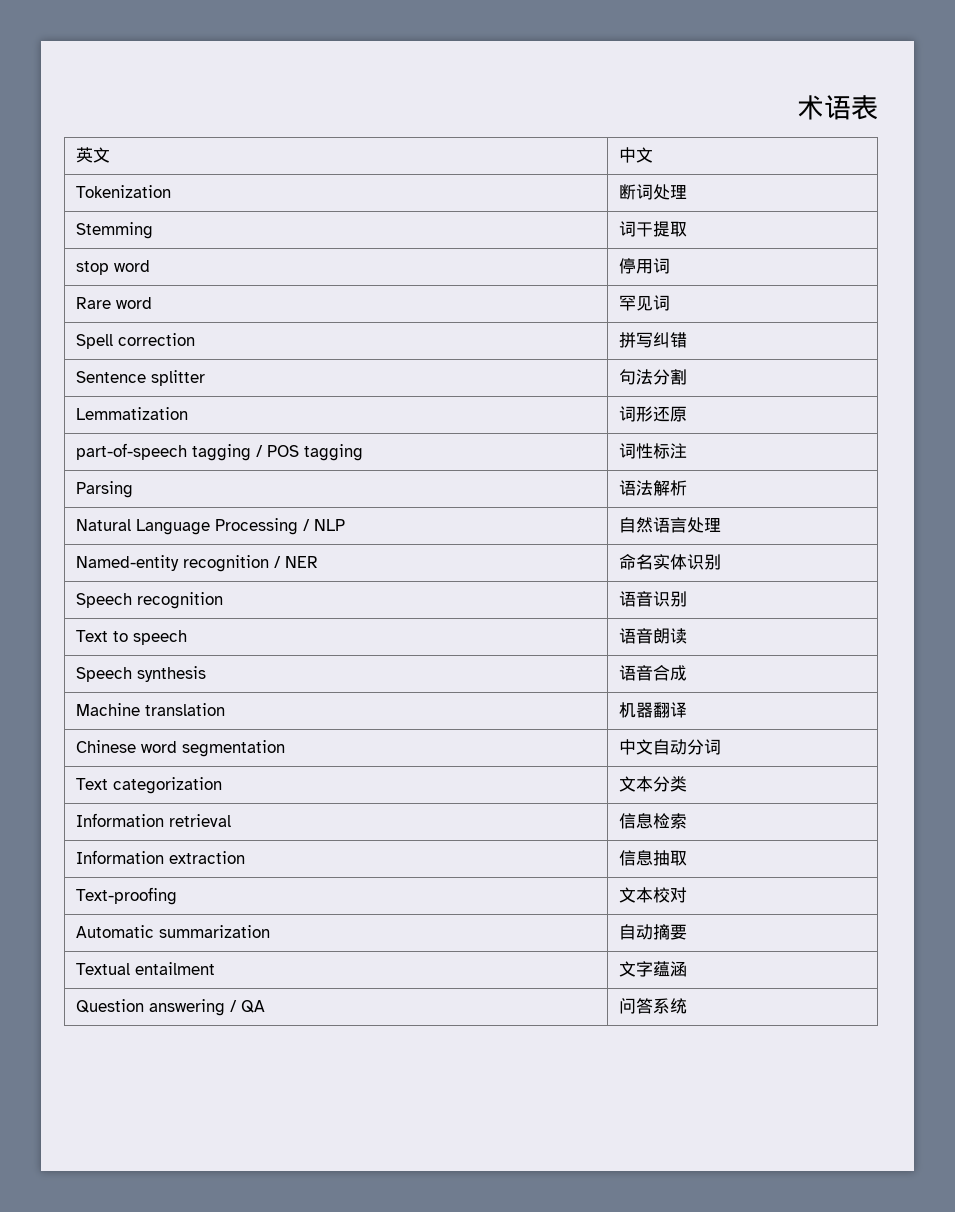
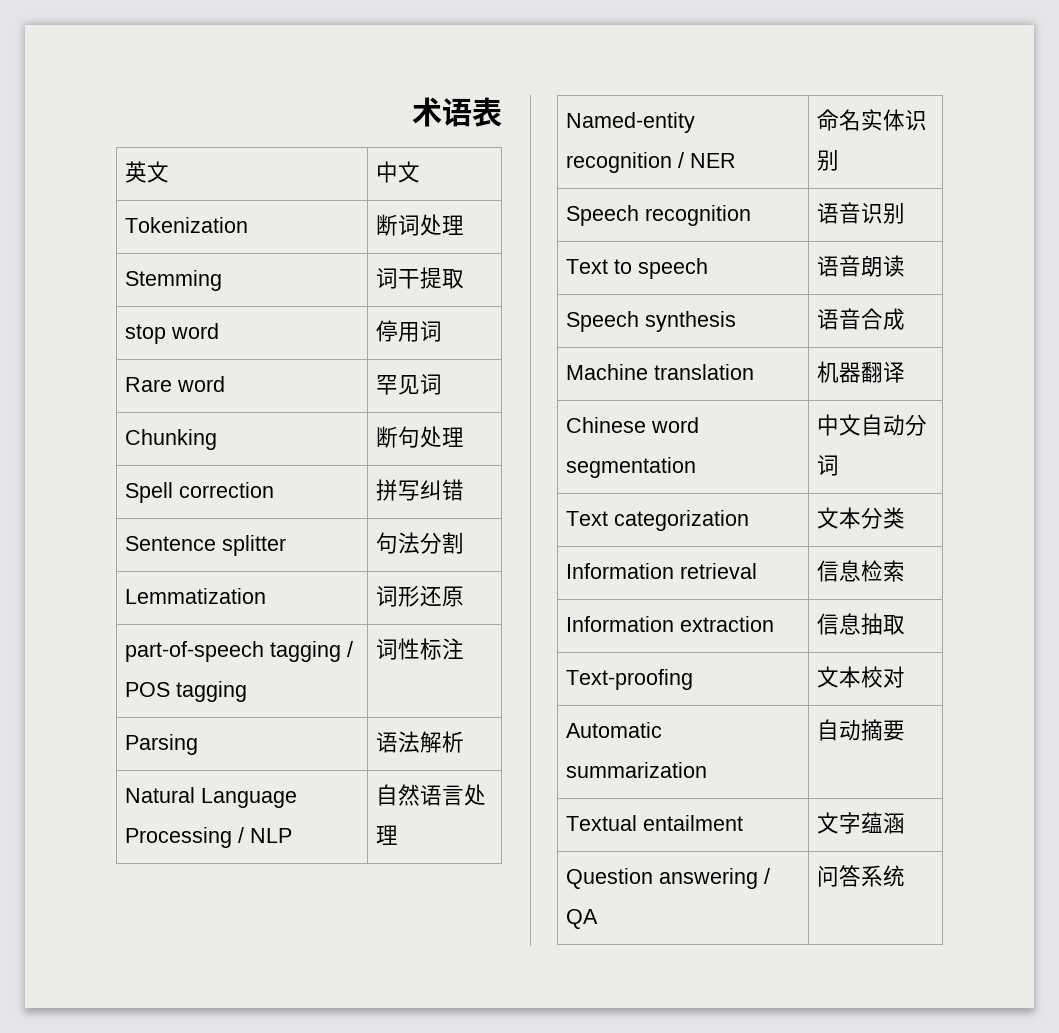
(671, 303) none -> [125,429,218,450] [376,426,465,448] // Chunking | 断句处理

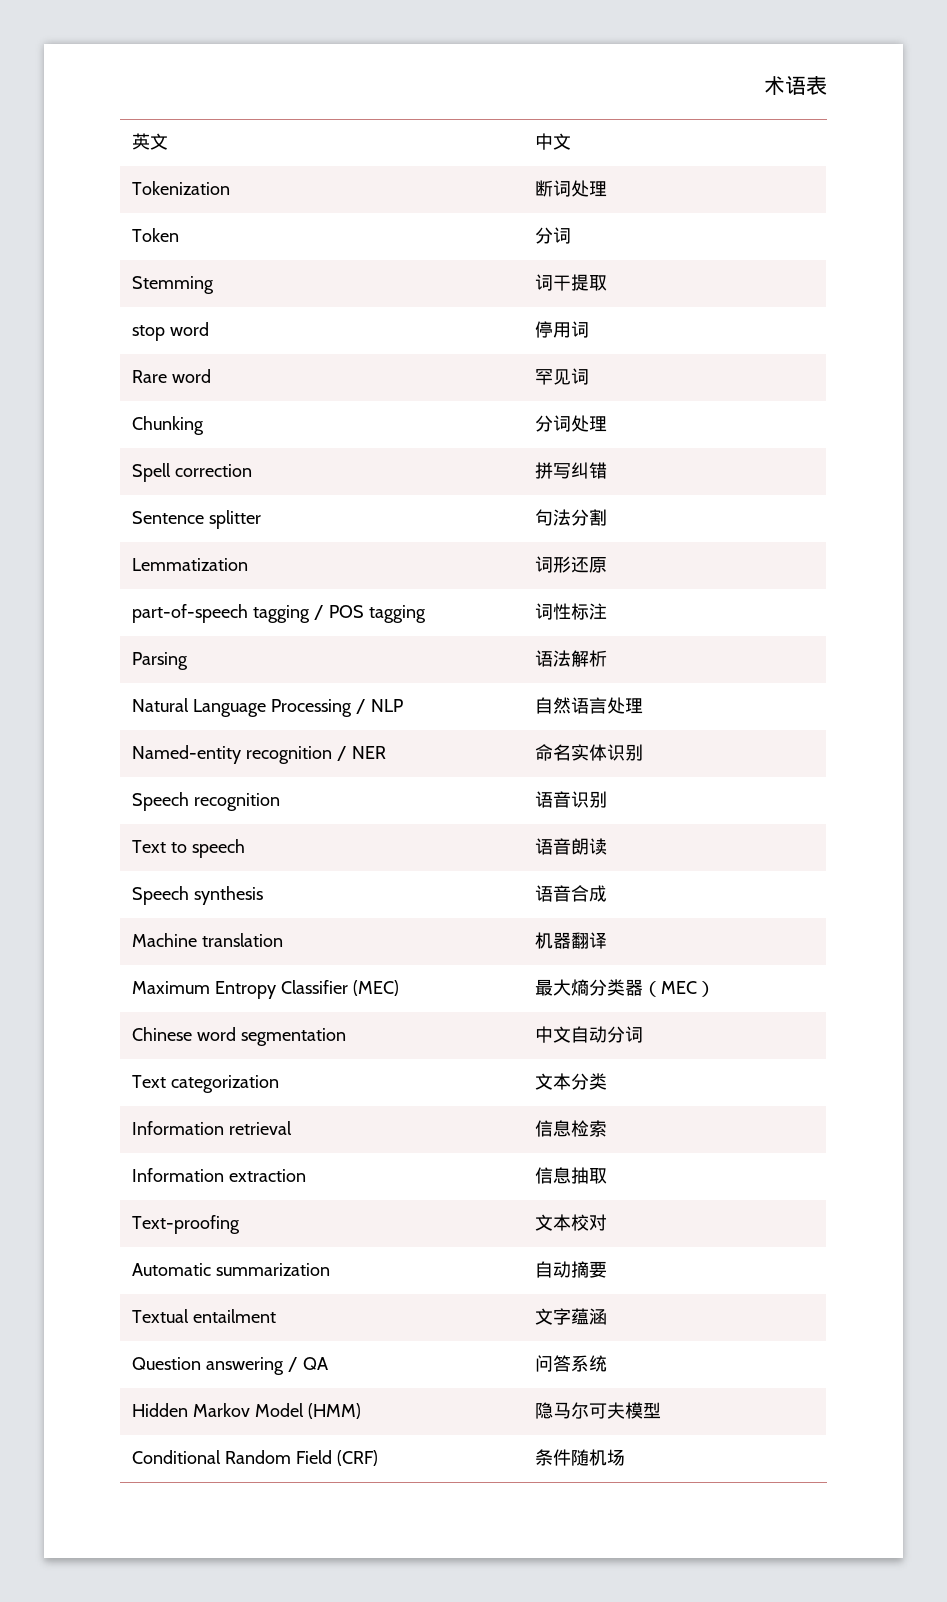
(465, 225) none -> [132,228,180,242] [535,227,572,244] // Token | 分词
[376,426,421,448] 断句 -> [535,415,572,432] 分词
(906, 372) none -> [132,980,399,999] [535,979,716,997] // Maximum Entropy Classifier (MEC) | 最大熵分类器（MEC）
(906, 876) none -> [132,1403,361,1419] [535,1402,662,1419] [132,1450,378,1466] [535,1449,626,1466] // Hidden Markov Model (HMM) | 隐马尔可夫模型 // Conditional Random Field (CRF) | 条件随机场

